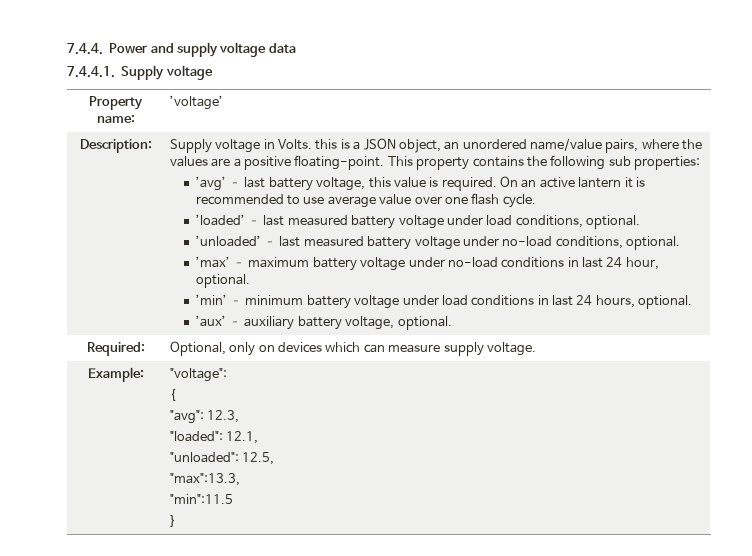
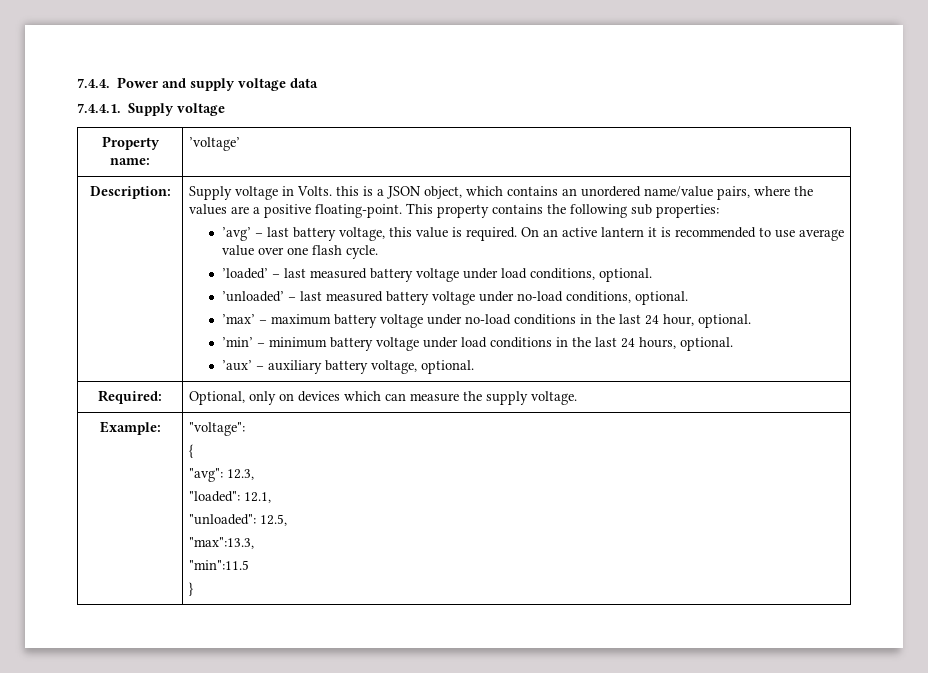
(441, 146) none -> [465,186,558,196] which contains
(579, 262) none -> [596,314,616,324] the
(549, 300) none -> [572,337,592,347] the
(441, 348) none -> [462,391,482,401] the

